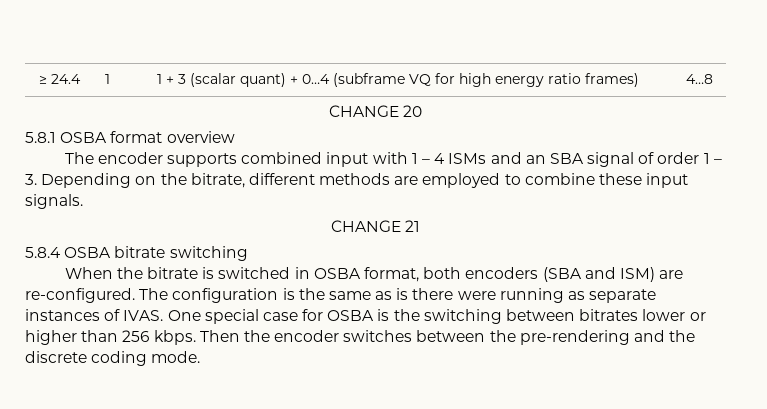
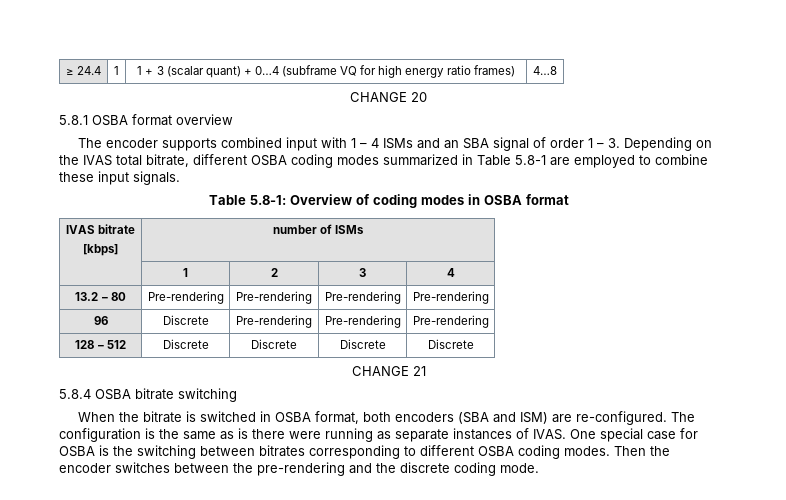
[190,173,391,188] bitrate, different methods -> [83,154,546,168] IVAS total bitrate, different OSBA coding modes summarized in Table 5.8-1
(83, 201) none -> [208,194,569,208] [65,224,136,234] [83,244,118,256] [272,224,365,234] [183,268,188,277] [270,268,278,277] [359,268,366,277] [446,268,455,277] [75,292,126,301] [147,291,224,304] [236,291,312,304] [324,291,401,304] [412,291,489,304] [93,316,108,325] [162,315,209,325] [236,315,312,328] [324,315,401,328] [412,315,489,328] [75,340,126,349] [162,339,209,349] [251,339,297,349] [339,339,386,349] [427,339,474,349] // Table 5.8-1: Overview of coding modes in OSBA format // IVAS bitrate // [kbps] | number of ISMs // | 1 | 2 | 3 | 4 // 13.2 – 80 | Pre-rendering | Pre-rendering | Pre-rendering | Pre-rendering // 96 | Discrete | Pre-rendering | Pre-rendering | Pre-rendering // 128 – 512 | Discrete | Discrete | Discrete | Discrete
[642,309,706,321] [25,330,196,345] lower or higher than 256 kbps. -> [309,445,610,459] corresponding to different OSBA coding modes.

